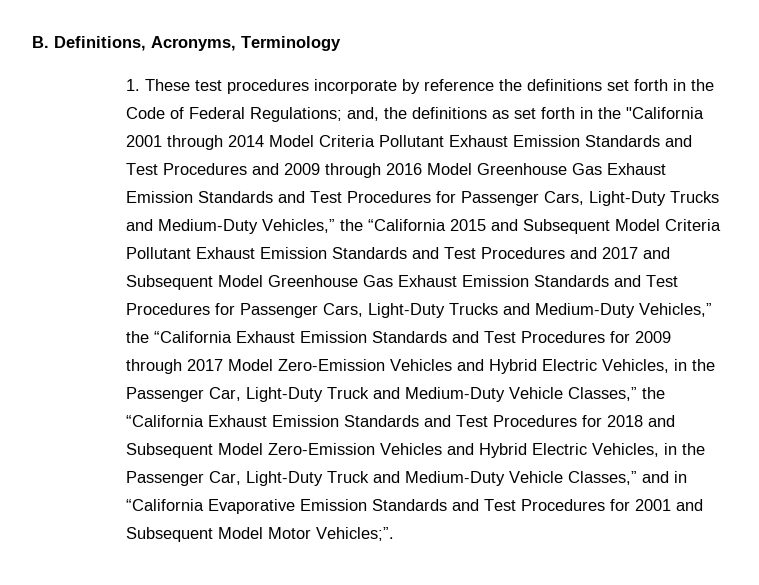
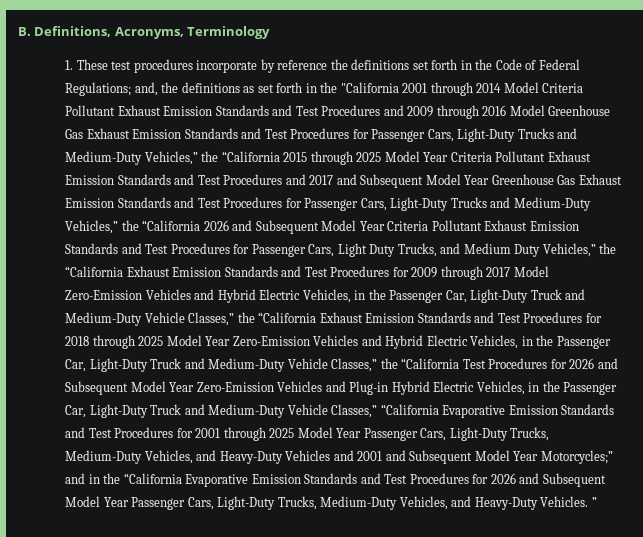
[490,219,660,234] and Subsequent Model -> [310,151,449,165] through 2025 Model Year
(263, 281) none -> [464,175,490,185] Year
(232, 337) none -> [203,220,579,234] [65,243,617,257] [65,266,124,277] 2026 and Subsequent Model Year Criteria Pollutant Exhaust Emission Standards and Test Procedures for Passenger Cars, Light Duty Trucks, and Medium Duty Vehicles,” the “California
[647,415,675,427] [125,443,263,458] and Subsequent Model -> [92,335,231,349] through 2025 Model Year
[641,471,687,483] and in -> [380,358,618,369] [65,381,618,395] [65,404,378,418] the “California Test Procedures for 2026 and Subsequent Model Year Zero-Emission Vehicles and Plug-in Hybrid Electric Vehicles, in the Passenger Car, Light-Duty Truck and Medium-Duty Vehicle Classes,”
[675,499,703,511] [125,527,394,542] and Subsequent Model Motor Vehicles;”. -> [223,427,550,441] [65,450,613,464] [65,473,606,487] [65,496,597,510] through 2025 Model Year Passenger Cars, Light-Duty Trucks, Medium-Duty Vehicles, and Heavy-Duty Vehicles and 2001 and Subsequent Model Year Motorcycles;” and in the “California Evaporative Emission Standards and Test Procedures for 2026 and Subsequent Model Year Passenger Cars, Light-Duty Trucks, Medium-Duty Vehicles, and Heavy-Duty Vehicles. ”

